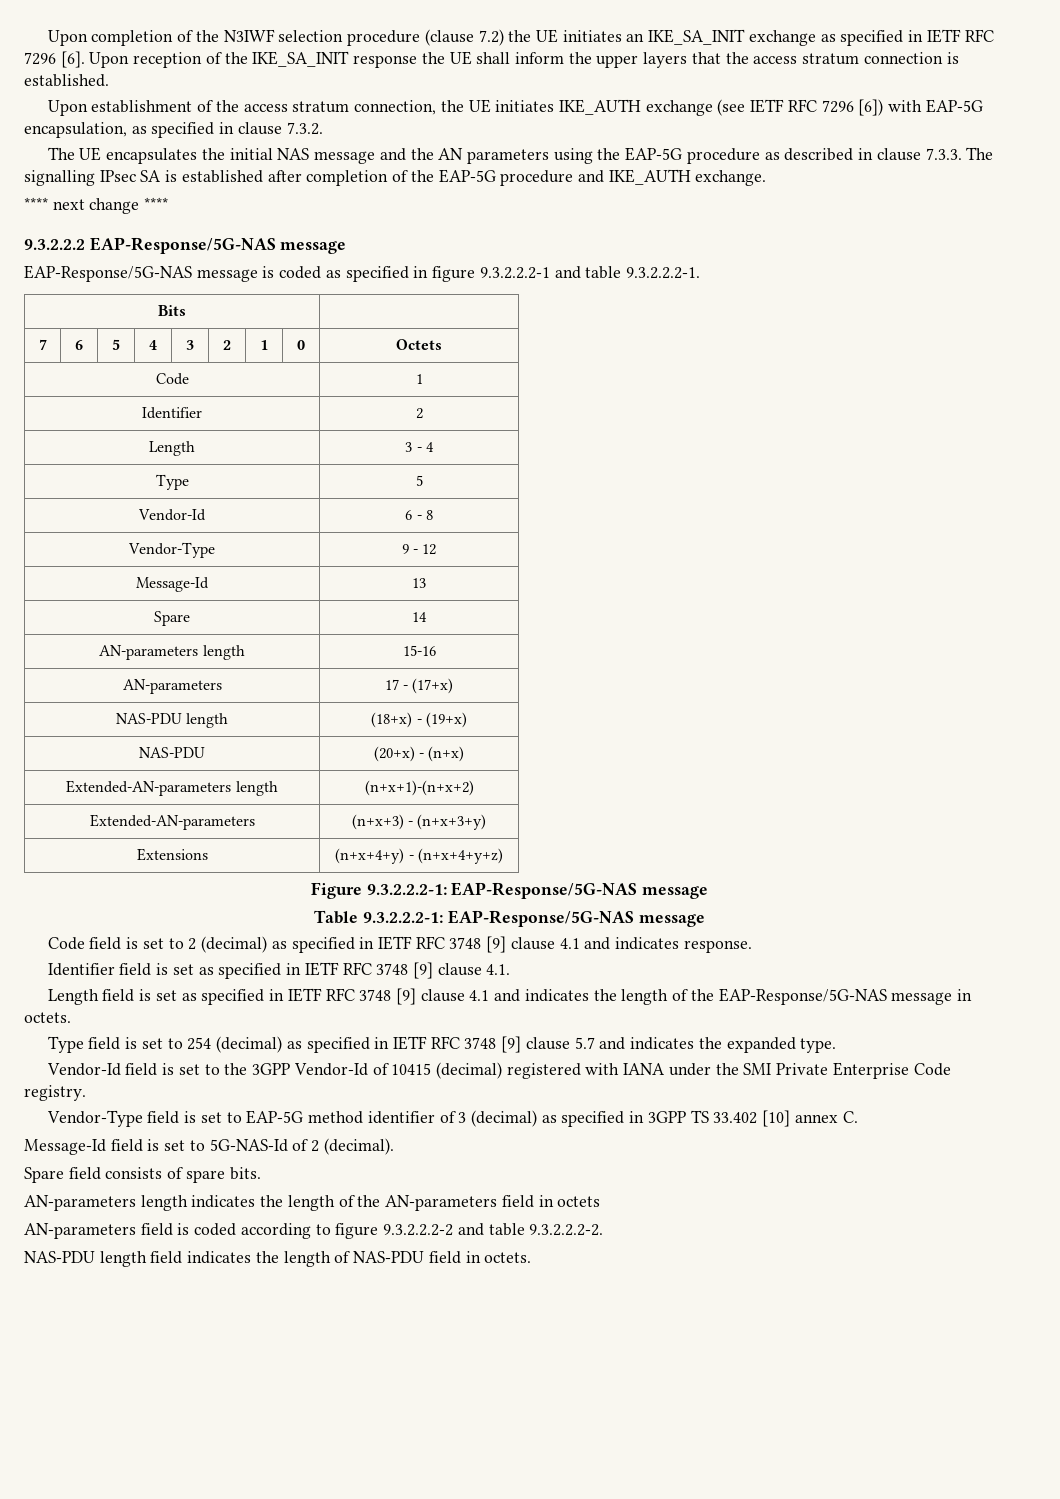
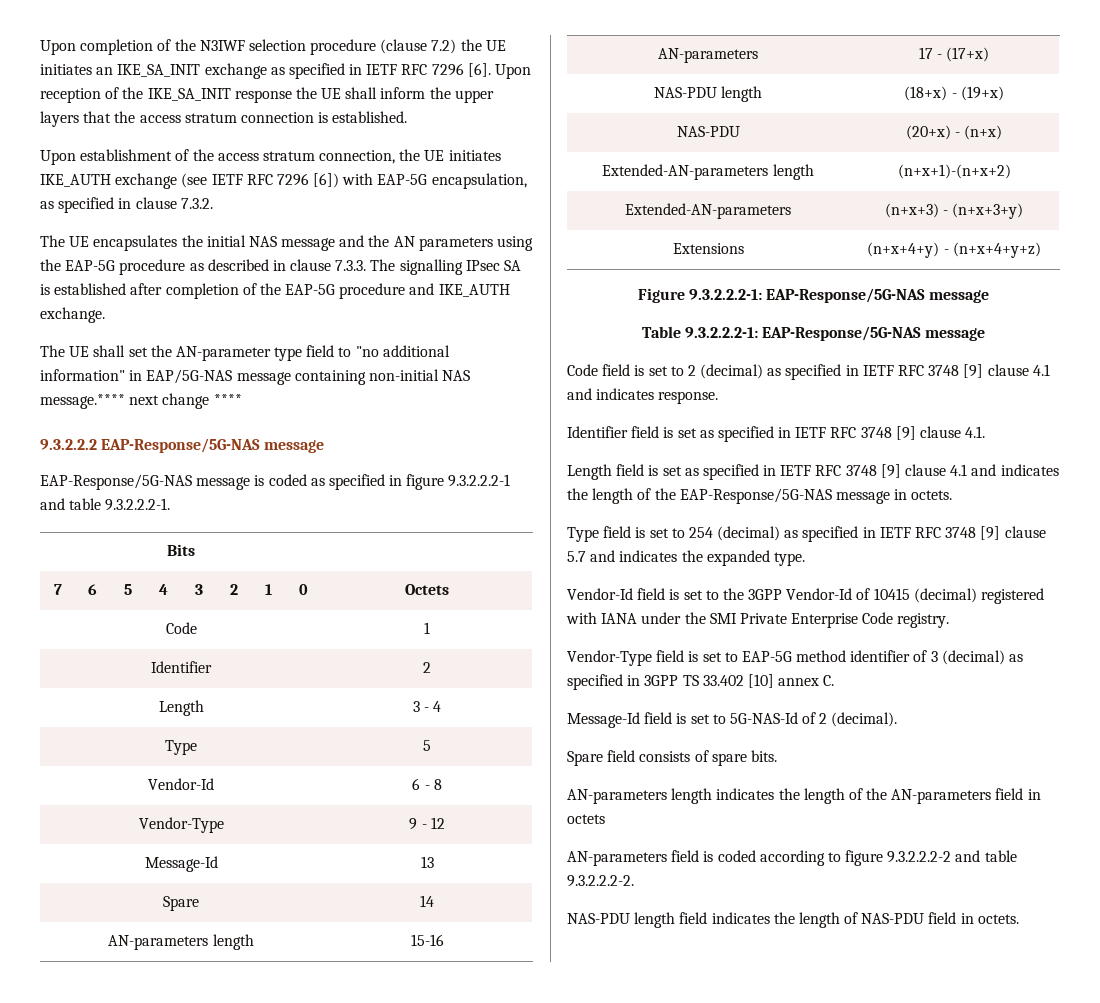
[24,197,48,210] **** -> [40,345,450,361] [40,369,471,385] [40,394,125,409] The UE shall set the AN-parameter type field to "no additional information" in EAP/5G-NAS message containing non-initial NAS message.****

